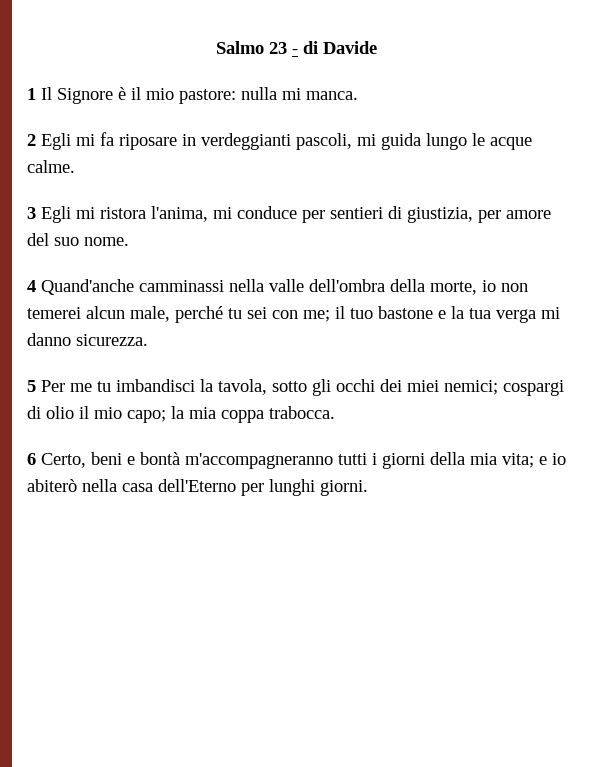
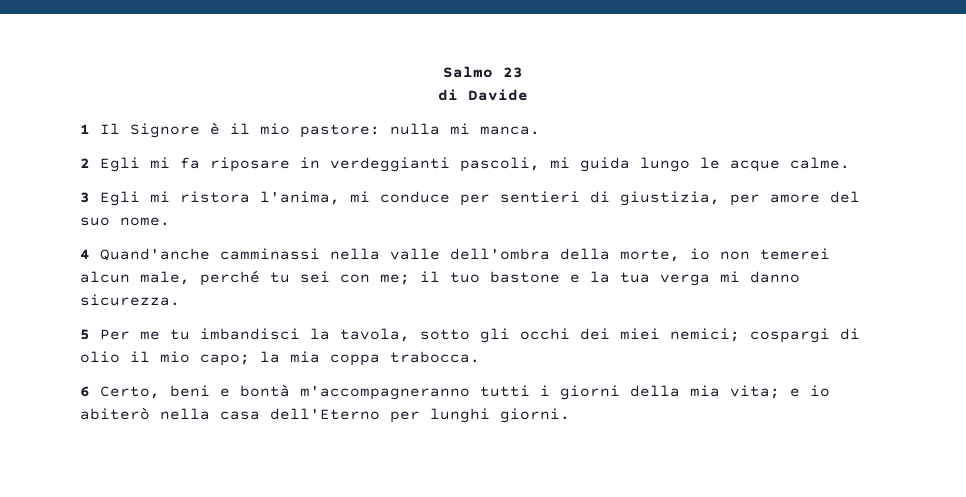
[292,49,298,54] - -> (523, 72) //

